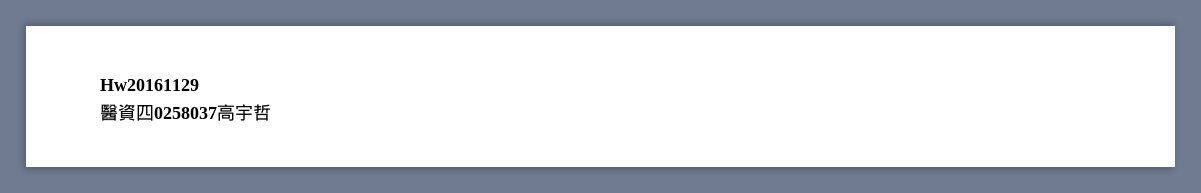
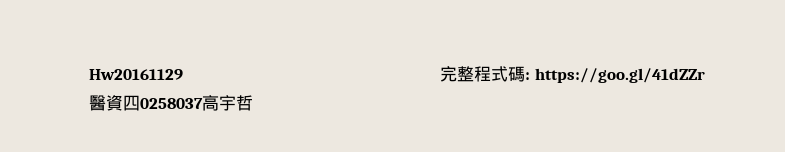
(271, 112) none -> [440,66,705,83] // 完整程式碼: https://goo.gl/41dZZr

